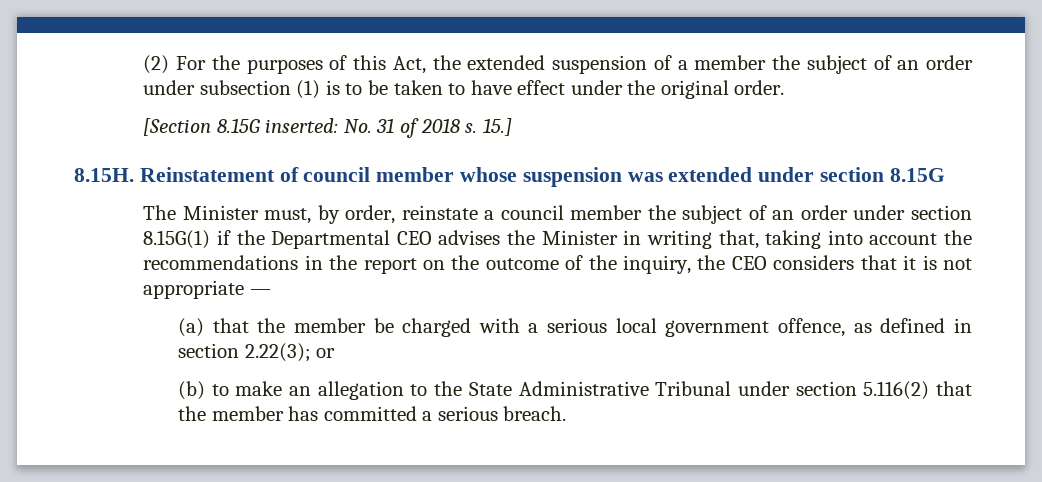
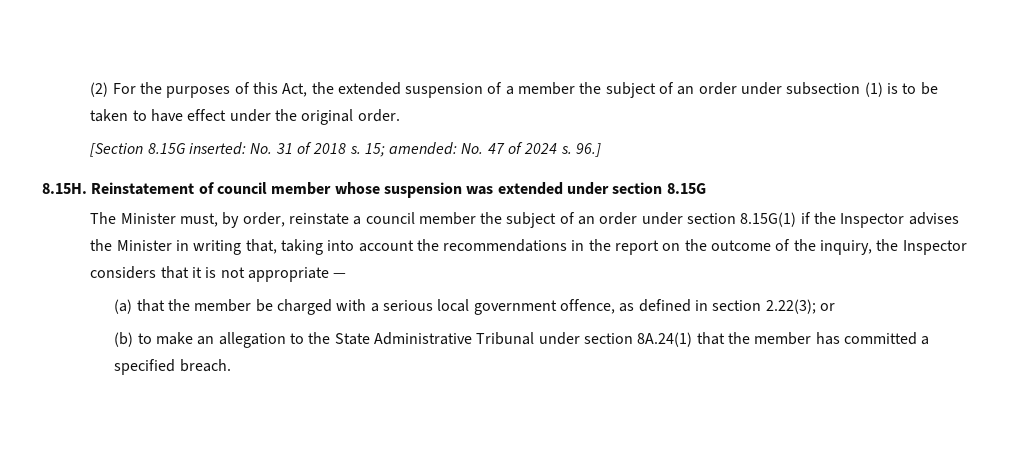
[482,118,512,136] 15.] -> [364,142,602,157] 15; amended: No. 47 of 2024 s. 96.]
[271,230,432,249] Departmental CEO -> [840,213,905,228] Inspector
[731,256,767,270] CEO -> [902,240,967,255] Inspector
[863,381,930,400] 5.116(2) -> [637,332,693,347] 8A.24(1)
[437,406,498,421] serious -> [114,359,176,375] specified

